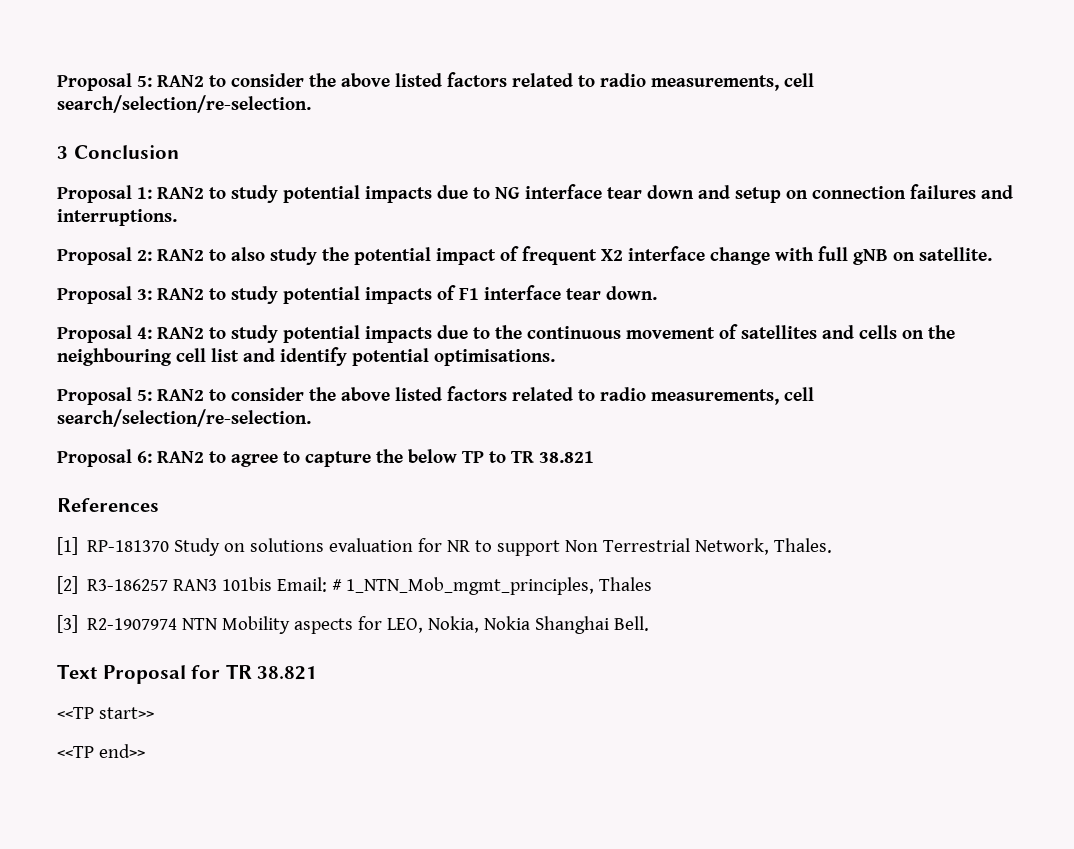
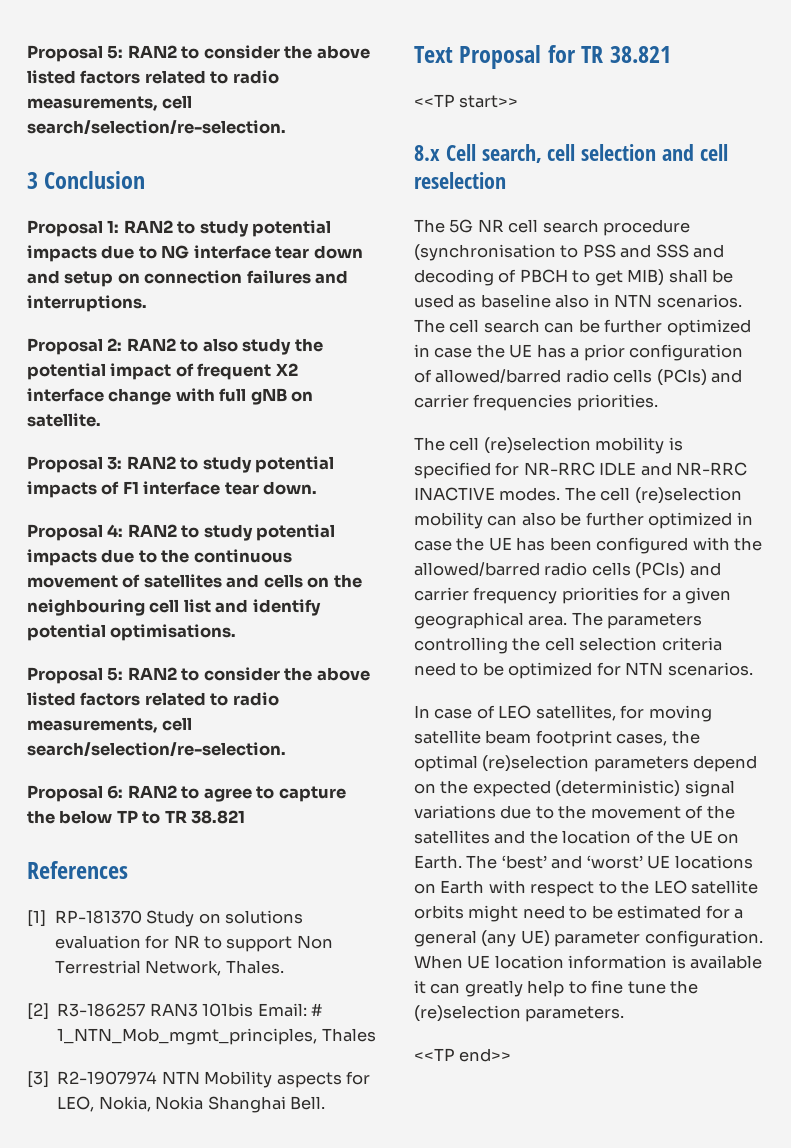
(154, 713) none -> [414,144,728,163] [414,172,506,189] [414,219,691,236] [414,244,725,261] [414,269,734,286] [414,294,742,308] [414,319,751,336] [414,344,744,361] [414,369,743,386] [414,394,658,411] [414,437,683,454] [414,462,748,479] [414,487,742,504] [414,512,753,529] [414,537,763,554] [414,562,721,579] [414,587,732,604] [414,612,703,629] [414,637,722,654] [414,662,753,679] [414,705,712,722] [414,730,700,747] [414,755,758,772] [414,780,735,797] [414,805,735,819] [414,830,740,844] [414,855,753,869] [414,880,759,897] [414,905,744,922] [414,930,763,947] [414,955,763,969] [414,980,699,997] [414,1005,625,1022] // 8.x Cell search, cell selection and cell reselection // The 5G NR cell search procedure (synchronisation to PSS and SSS and decoding of PBCH to get MIB) shall be used as baseline also in NTN scenarios. The cell search can be further optimized in case the UE has a prior configuration of allowed/barred radio cells (PCIs) and carrier frequencies priorities. // The cell (re)selection mobility is specified for NR-RRC IDLE and NR-RRC INACTIVE modes. The cell (re)selection mobility can also be further optimized in case the UE has been configured with the allowed/barred radio cells (PCIs) and carrier frequency priorities for a given geographical area. The parameters controlling the cell selection criteria need to be optimized for NTN scenarios. // In case of LEO satellites, for moving satellite beam footprint cases, the optimal (re)selection parameters depend on the expected (deterministic) signal variations due to the movement of the satellites and the location of the UE on Earth. The ‘best’ and ‘worst’ UE locations on Earth with respect to the LEO satellite orbits might need to be estimated for a general (any UE) parameter configuration. When UE location information is available it can greatly help to fine tune the (re)selection parameters.

